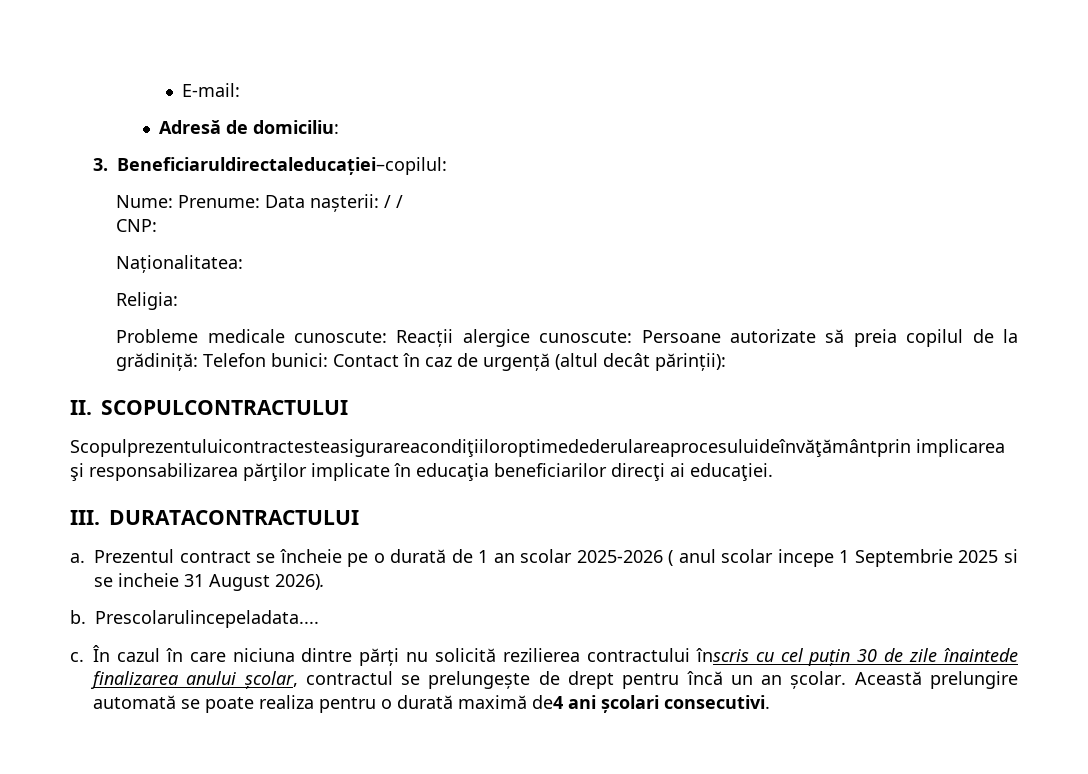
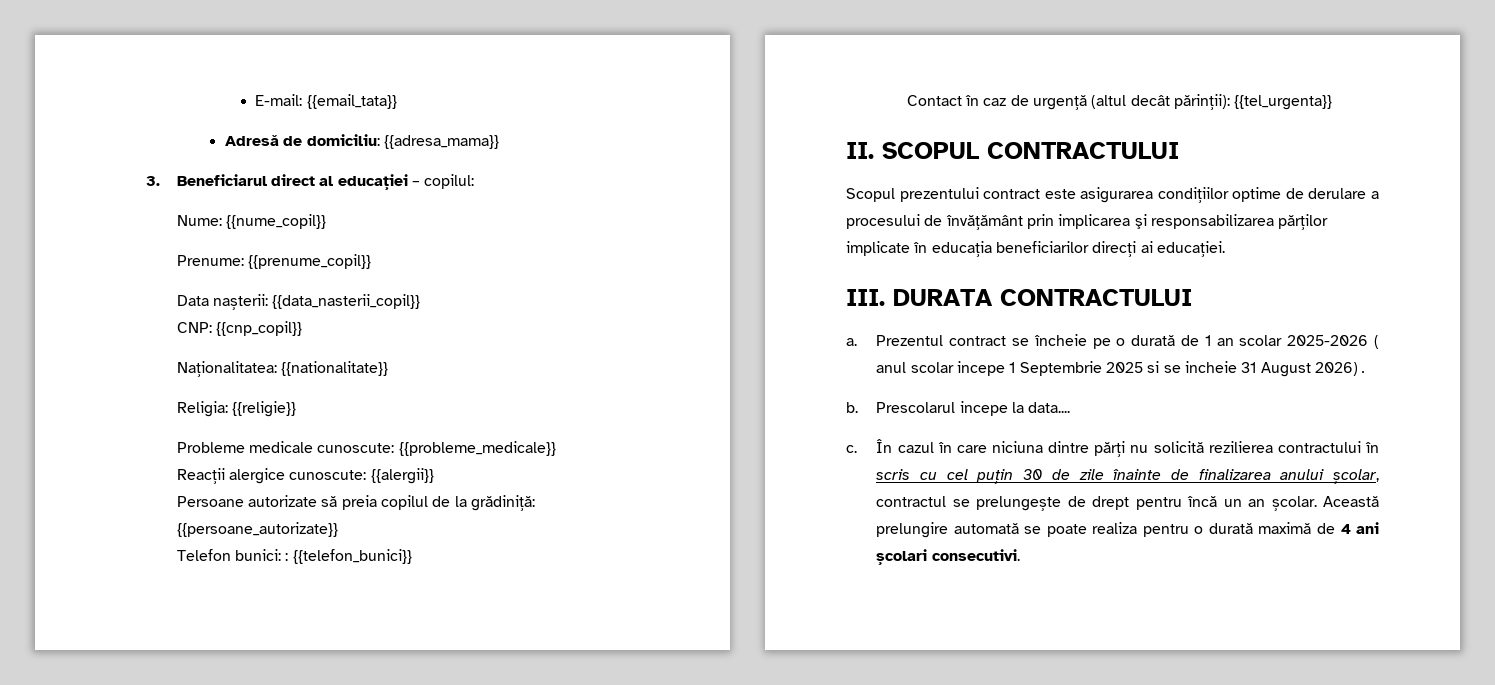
(240, 90) none -> [306,94,397,109] {{email_tata}}
(339, 127) none -> [383,135,499,149] {{adresa_mama}}
[117,157,448,175] [116,194,404,212] Beneficiaruldirectaleducației–copilul: // Nume: Prenume: Data nașterii: / / -> [176,174,475,190] [176,214,327,229] [176,254,372,269] [176,294,421,310] Beneficiarul direct al educației – copilul: // Nume: {{nume_copil}} // Prenume: {{prenume_copil}} // Data nașterii: {{data_nasterii_copil}}
(158, 225) none -> [216,321,303,336] {{cnp_copil}}
(244, 264) none -> [281,361,389,376] {{nationalitate}}
(179, 301) none -> [232,401,297,417] {{religie}}
(387, 337) none -> [398,441,556,456] {{probleme_medicale}} //
(633, 337) none -> [370,468,434,484] {{alergii}} //
(199, 362) none -> [176,522,338,537] {{persoane_autorizate}} //
(329, 360) none -> [285,549,412,564] : {{telefon_bunici}} //
(727, 362) none -> [1234,95,1333,110] {{tel_urgenta}}
[101,400,348,415] [70,439,911,457] SCOPULCONTRACTULUI // Scopulprezentuluicontractesteasigurareacondiţiiloroptimedederulareaprocesuluideînvăţământprin -> [882,142,1179,159] [846,187,1379,203] [846,214,1054,230] SCOPUL CONTRACTULUI // Scopul prezentului contract este asigurarea condiţiilor optime de derulare a procesului de învăţământ prin
[109,510,359,525] DURATACONTRACTULUI -> [893,289,1192,306] DURATA CONTRACTULUI
[275,574,325,590] 2026). -> [1314,362,1366,376] 2026) .
[95,610,319,628] Prescolarulincepeladata.... -> [876,401,1071,416] Prescolarul incepe la data....
[695,648,749,662] înscris -> [1365,442,1379,453] [876,469,911,480] în scris
[943,648,1018,662] înaintede -> [1113,469,1189,480] înainte de
[532,695,564,709] de4 -> [1316,523,1351,534] de 4

